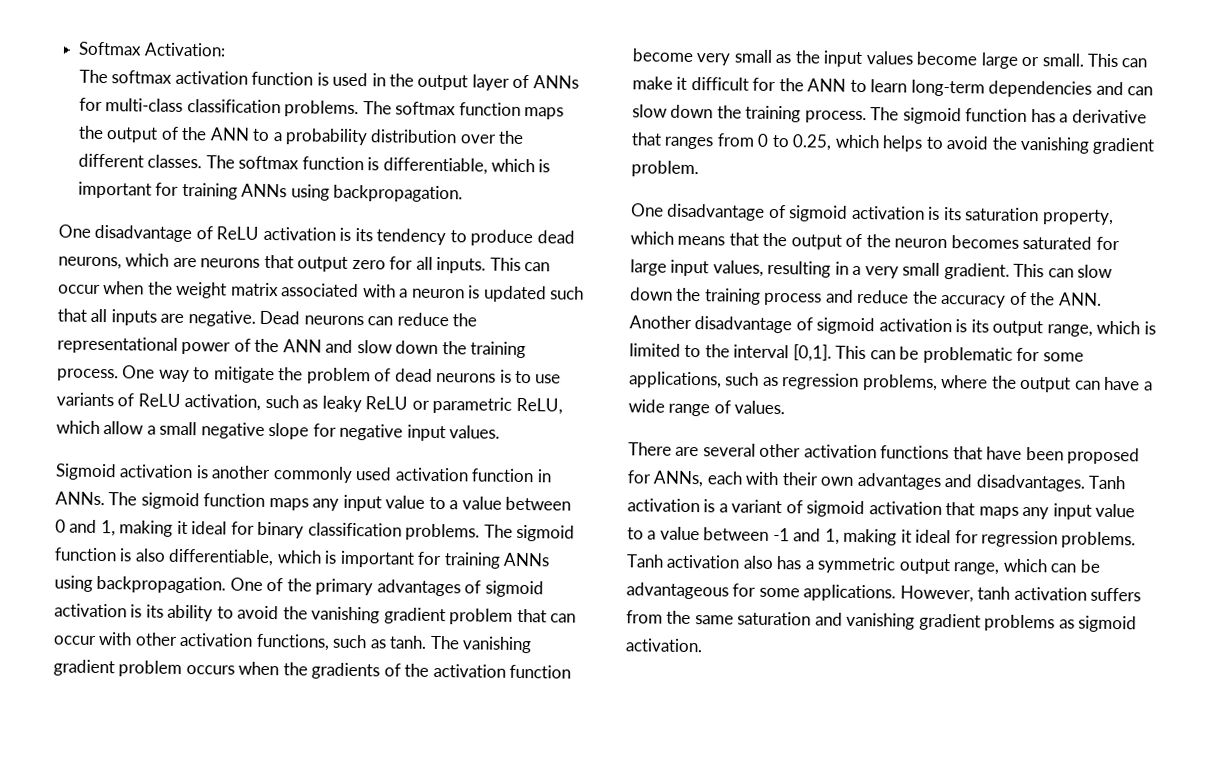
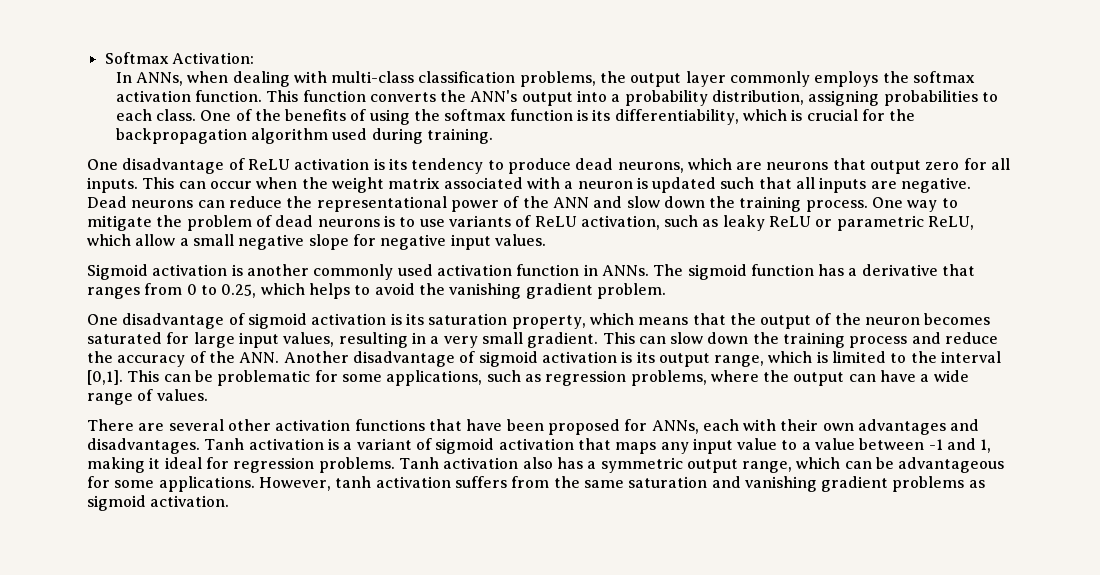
[78,69,579,91] [78,97,564,120] [77,125,525,146] [77,153,551,175] [77,181,464,203] The softmax activation function is used in the output layer of ANNs for multi-class classification problems. The softmax function maps the output of the ANN to a probability distribution over the different classes. The softmax function is differentiable, which is important for training ANNs using backpropagation. -> [115,71,976,87] [115,90,999,106] [115,109,916,125] [115,128,493,144] In ANNs, when dealing with multi-class classification problems, the output layer commonly employs the softmax activation function. This function converts the ANN's output into a probability distribution, assigning probabilities to each class. One of the benefits of using the softmax function is its differentiability, which is crucial for the backpropagation algorithm used during training.
[268,494,572,512] [55,519,576,542] [54,547,551,569] [54,575,544,598] [54,603,577,625] [53,632,533,654] [53,659,572,680] [632,48,1148,69] [632,76,1154,98] [632,104,1028,125] maps any input value to a value between 0 and 1, making it ideal for binary classification problems. The sigmoid function is also differentiable, which is important for training ANNs using backpropagation. One of the primary advantages of sigmoid activation is its ability to avoid the vanishing gradient problem that can occur with other activation functions, such as tanh. The vanishing gradient problem occurs when the gradients of the activation function become very small as the input values become large or small. This can make it difficult for the ANN to learn long-term dependencies and can slow down the training process. The sigmoid function -> (814, 270) none

